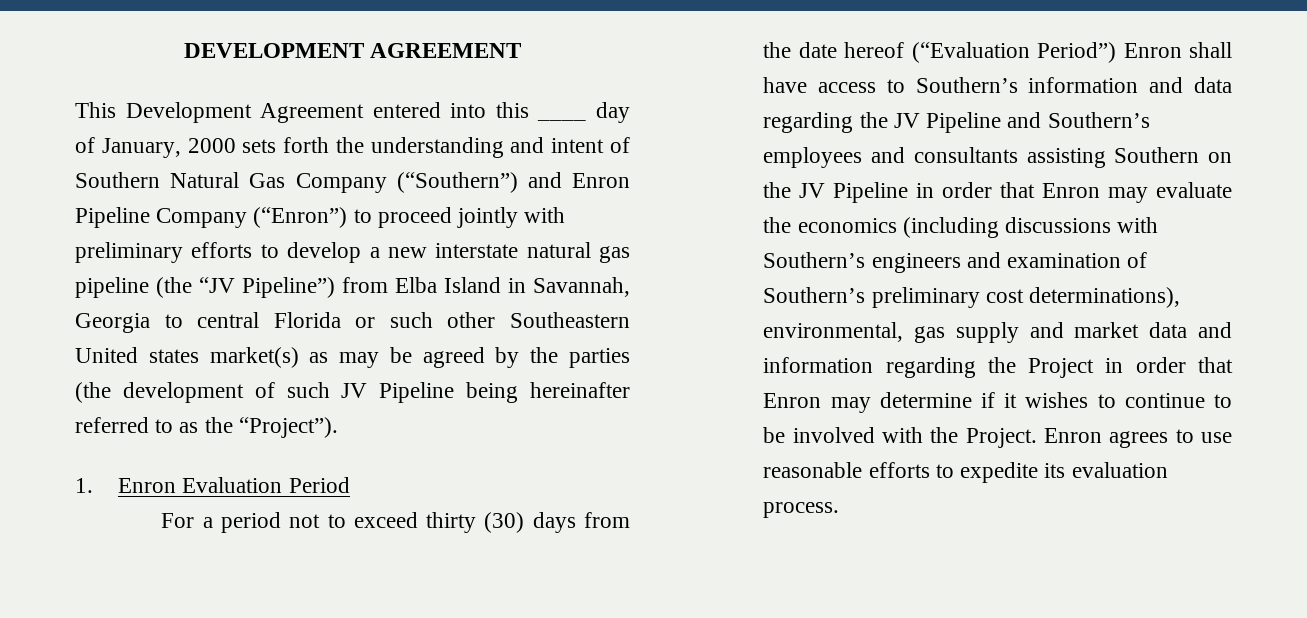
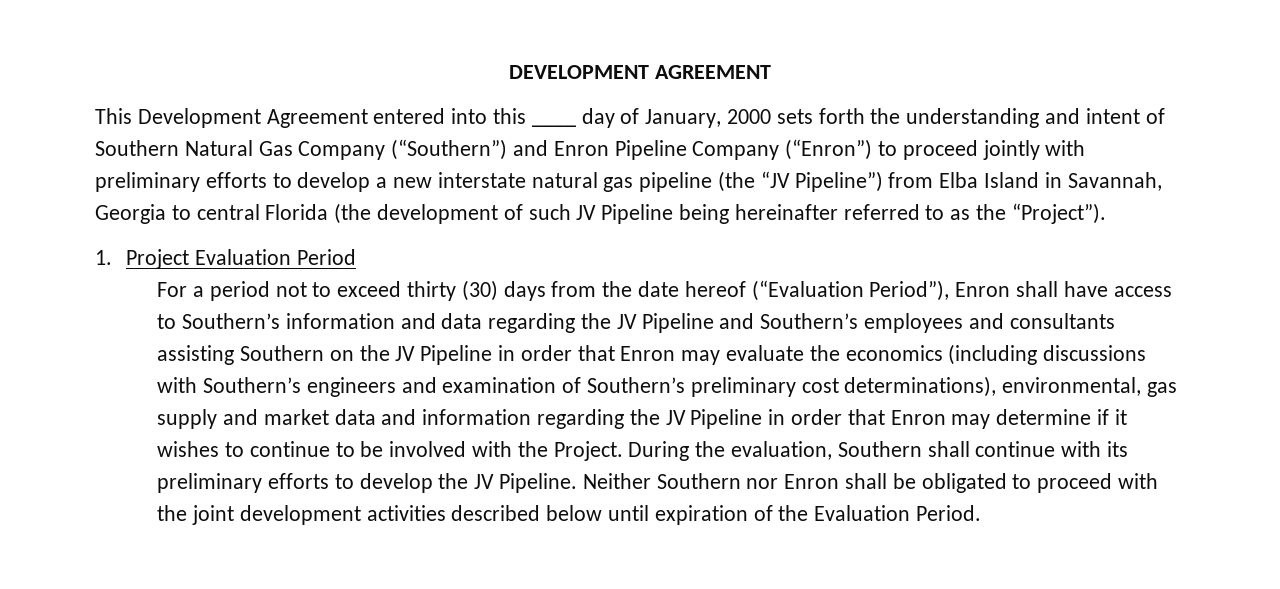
[355,312,630,328] [75,347,630,368] or such other Southeastern United states market(s) as may be agreed by the parties -> (329, 212) none
[118,478,177,493] Enron -> [126,249,190,269] Project
[1037,42,1117,63] Period”) -> [869,280,950,301] Period”),
[1028,358,1095,378] Project -> [665,409,763,429] JV Pipeline
[1044,428,1232,448] [763,462,1168,483] [763,502,840,518] Enron agrees to use reasonable efforts to expedite its evaluation process. -> [628,441,1128,461] [157,473,1158,493] [157,505,981,525] During the evaluation, Southern shall continue with its preliminary efforts to develop the JV Pipeline. Neither Southern nor Enron shall be obligated to proceed with the joint development activities described below until expiration of the Evaluation Period.

